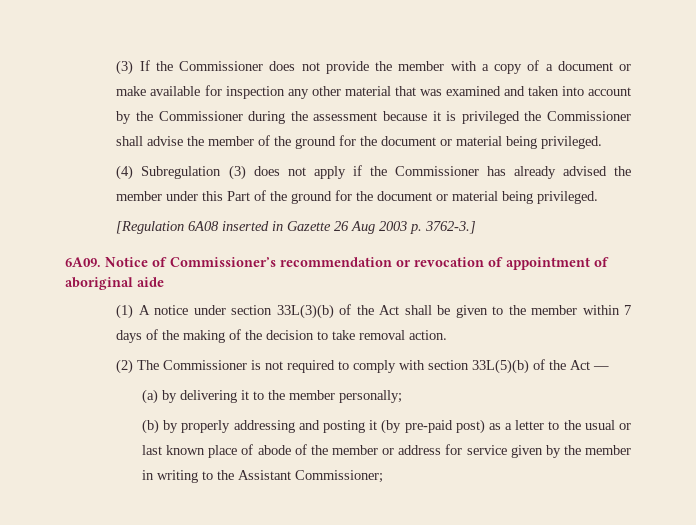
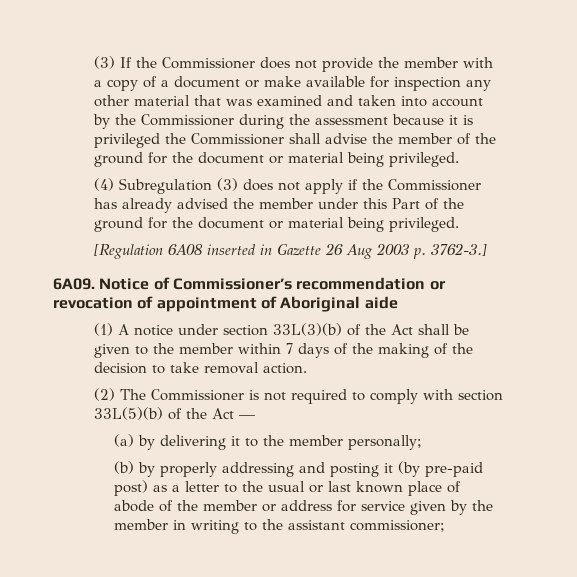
[65,277,133,290] aboriginal -> [280,296,361,312] Aboriginal
[238,470,384,483] Assistant Commissioner; -> [287,520,445,532] assistant commissioner;

